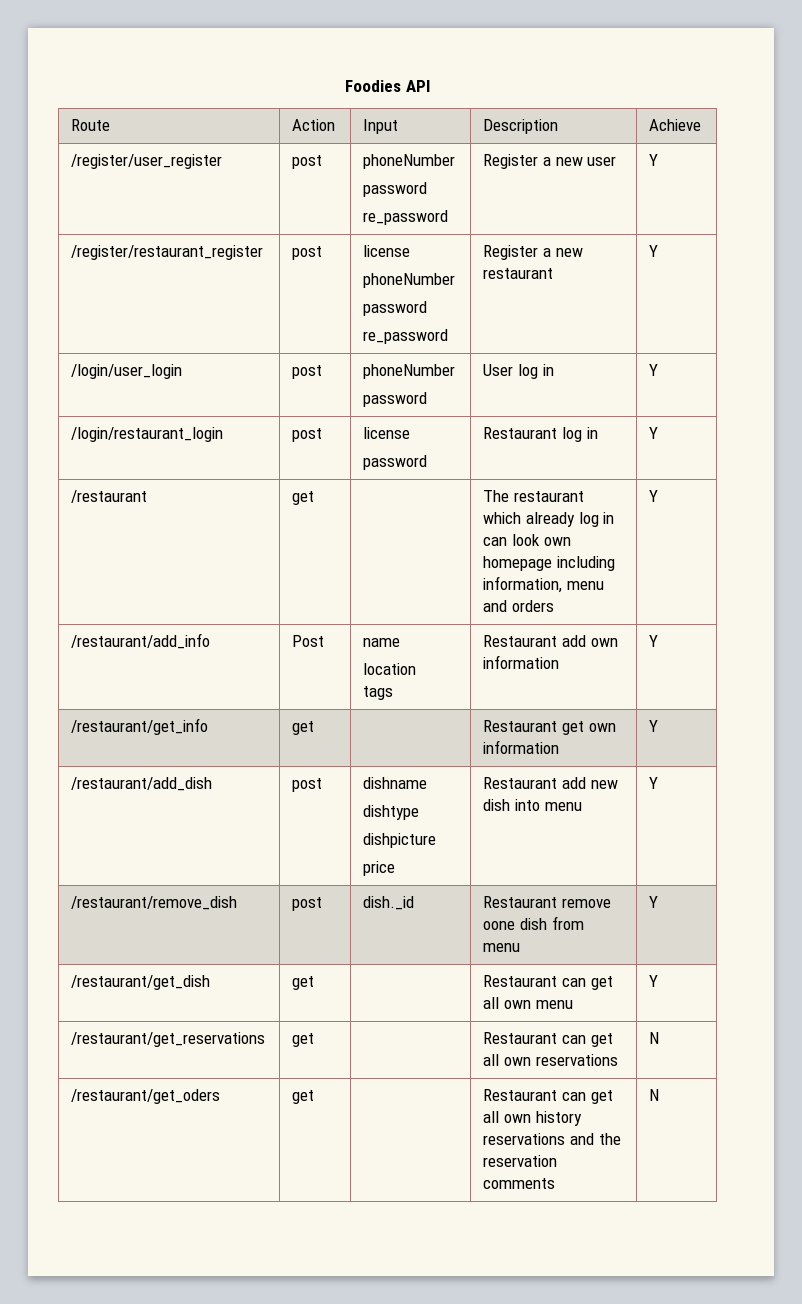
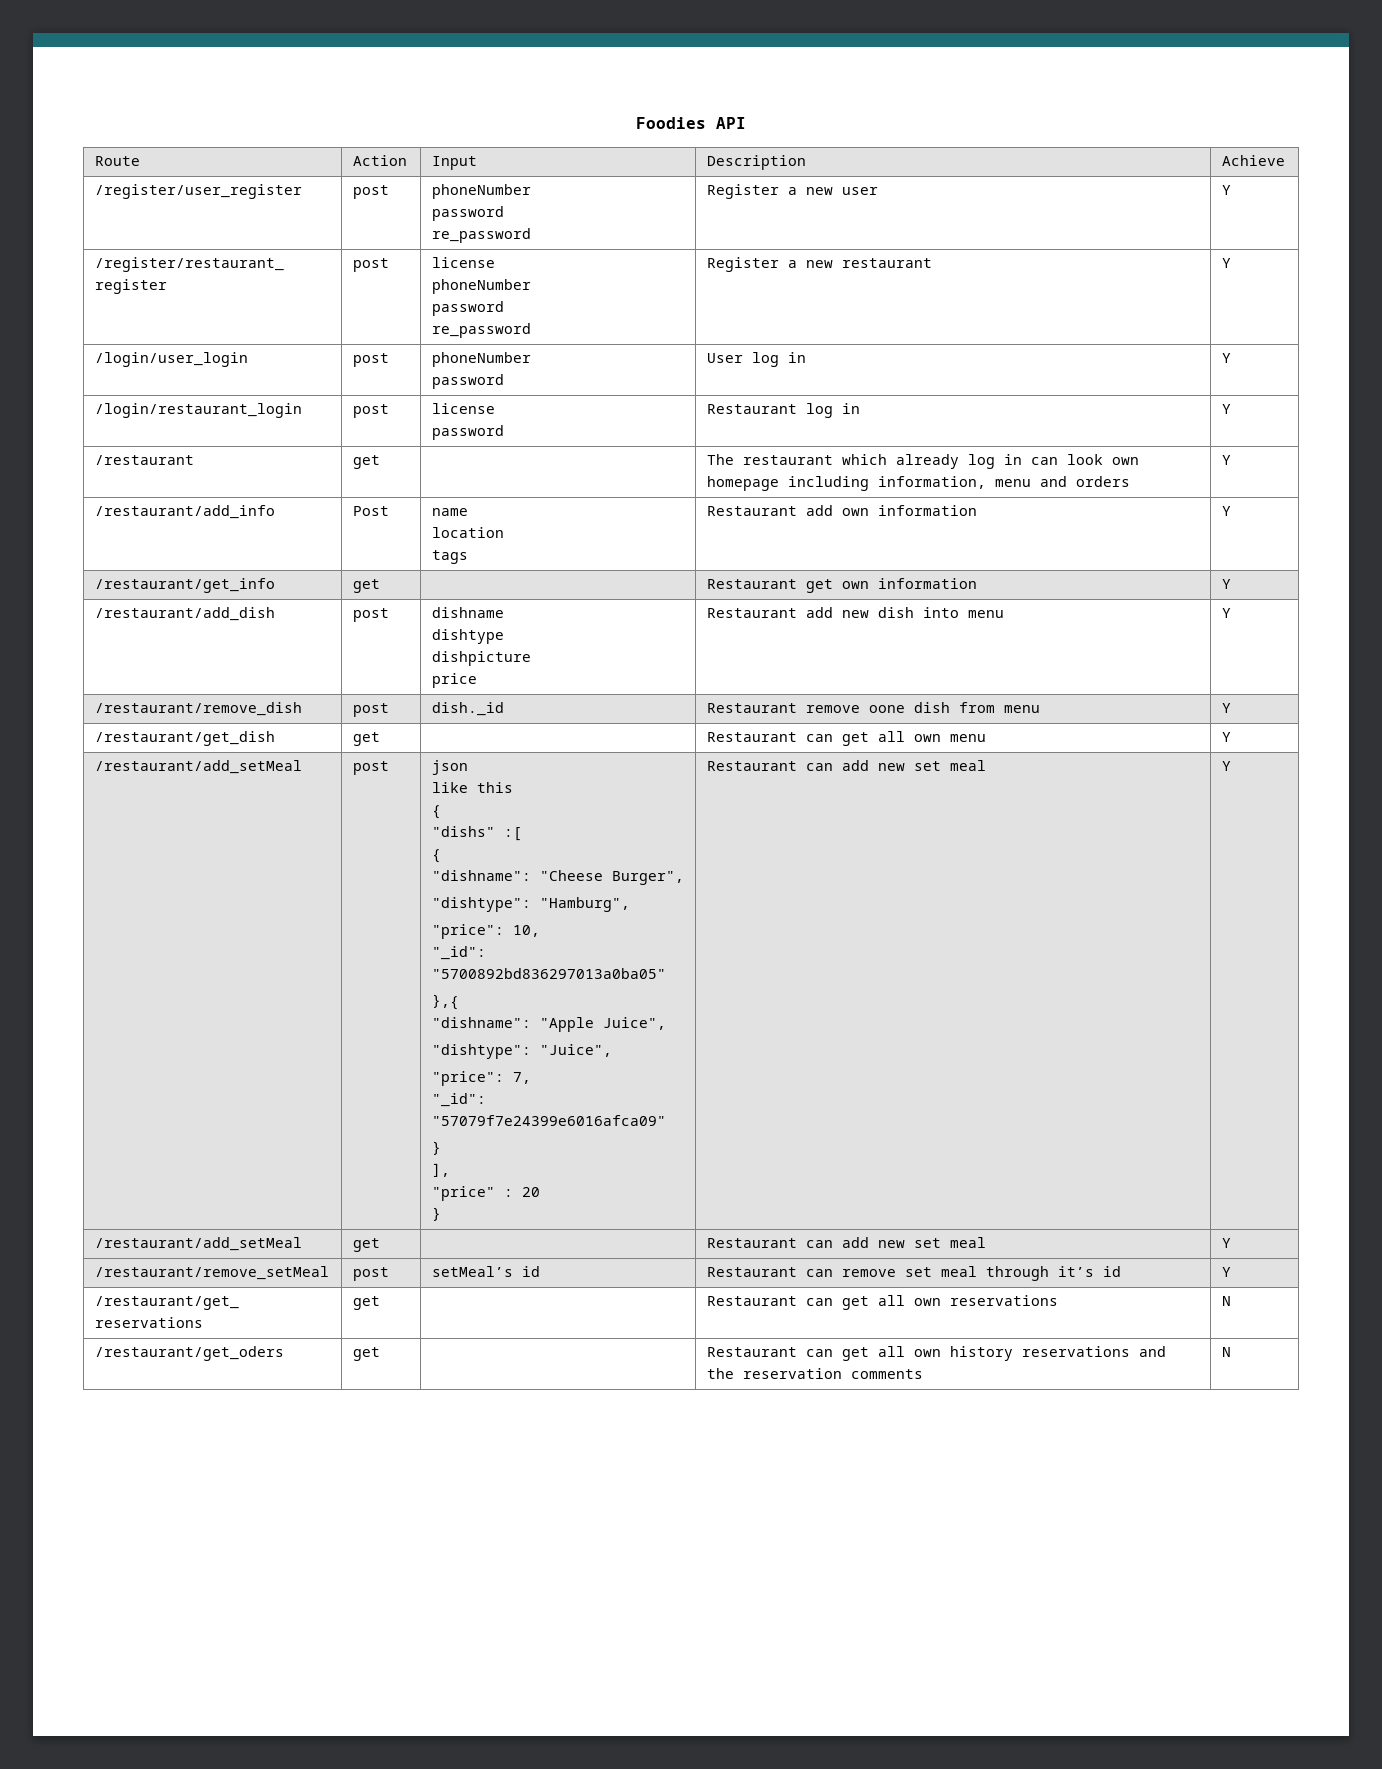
(659, 981) none -> [94,760,302,774] [352,761,389,775] [431,760,468,775] [431,782,513,793] [431,805,441,819] [431,826,522,841] [431,849,441,863] [431,870,684,885] [431,897,630,912] [431,924,540,939] [431,946,486,960] [431,968,666,979] [431,994,459,1010] [431,1017,666,1032] [431,1044,612,1059] [431,1071,531,1086] [431,1093,486,1107] [431,1115,666,1126] [431,1141,441,1155] [431,1163,450,1177] [431,1186,540,1201] [431,1207,441,1221] [706,760,986,771] [1221,761,1231,771] [94,1237,302,1251] [352,1238,380,1252] [706,1237,986,1248] [1221,1238,1231,1248] [94,1266,329,1280] [352,1267,389,1281] [431,1266,540,1277] [706,1266,1121,1281] [1221,1267,1231,1277] // /restaurant/add_setMeal | post | json // like this // { // "dishs" :[ // { // "dishname": "Cheese Burger", // "dishtype": "Hamburg", // "price": 10, // "_id": "5700892bd836297013a0ba05" // },{ // "dishname": "Apple Juice", // "dishtype": "Juice", // "price": 7, // "_id": "57079f7e24399e6016afca09" // } // ], // "price" : 20 // } | Restaurant can add new set meal | Y // /restaurant/add_setMeal | get | | Restaurant can add new set meal | Y // /restaurant/remove_setMeal | post | setMeal’s id | Restaurant can remove set meal through it’s id | Y

